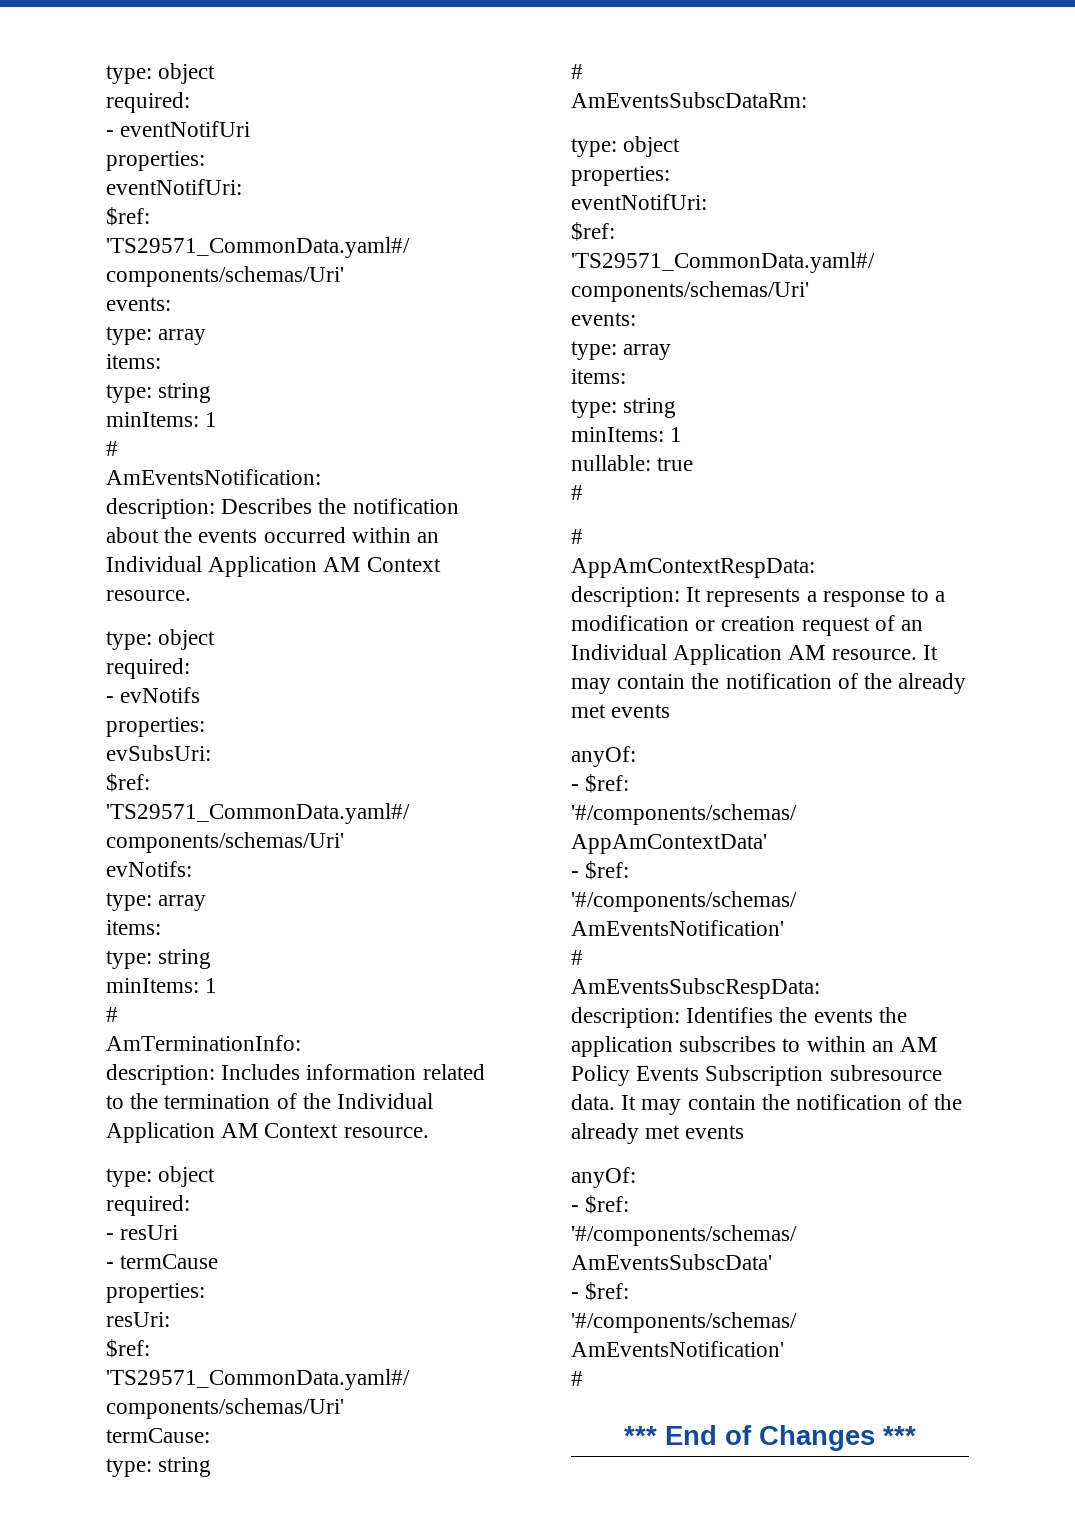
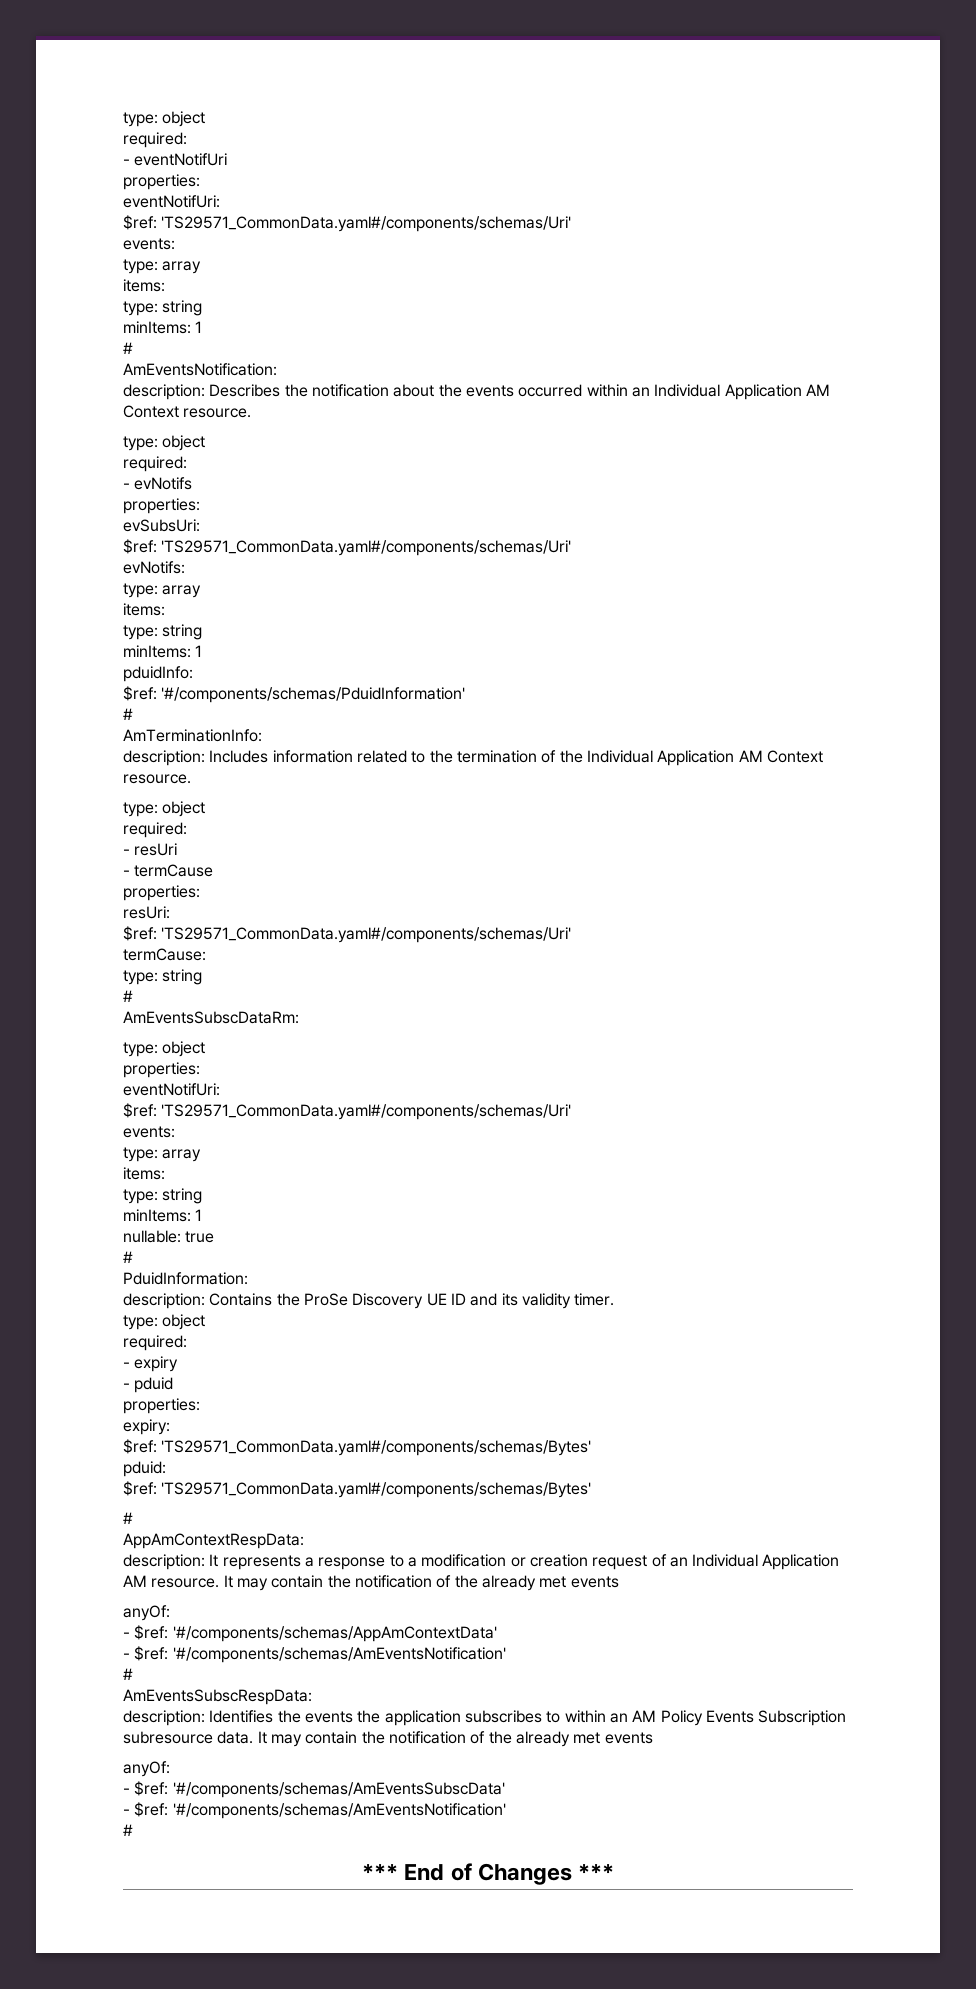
(218, 985) none -> [123,666,193,682] [123,686,466,703] // pduidInfo: // $ref: '#/components/schemas/PduidInformation'
(583, 492) none -> [123,1272,248,1285] [123,1293,615,1309] [123,1314,206,1330] [123,1335,187,1351] [123,1356,179,1372] [123,1377,174,1393] [123,1398,200,1414] [123,1419,170,1435] [123,1439,592,1456] [123,1461,166,1477] [123,1481,592,1498] // PduidInformation: // description: Contains the ProSe Discovery UE ID and its validity timer. // type: object // required: // - expiry // - pduid // properties: // expiry: // $ref: 'TS29571_CommonData.yaml#/components/schemas/Bytes' // pduid: // $ref: 'TS29571_CommonData.yaml#/components/schemas/Bytes'

